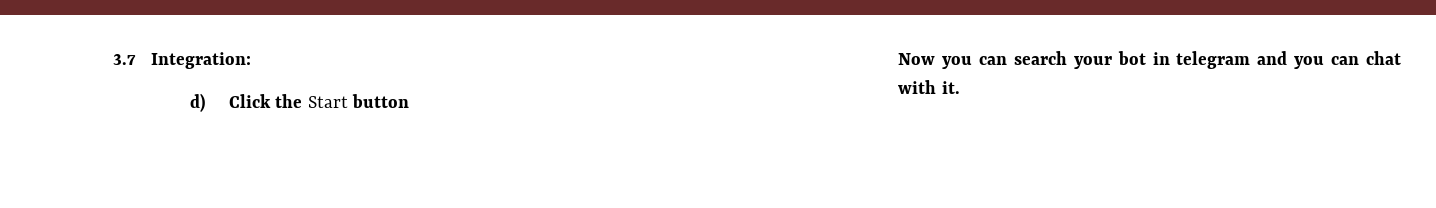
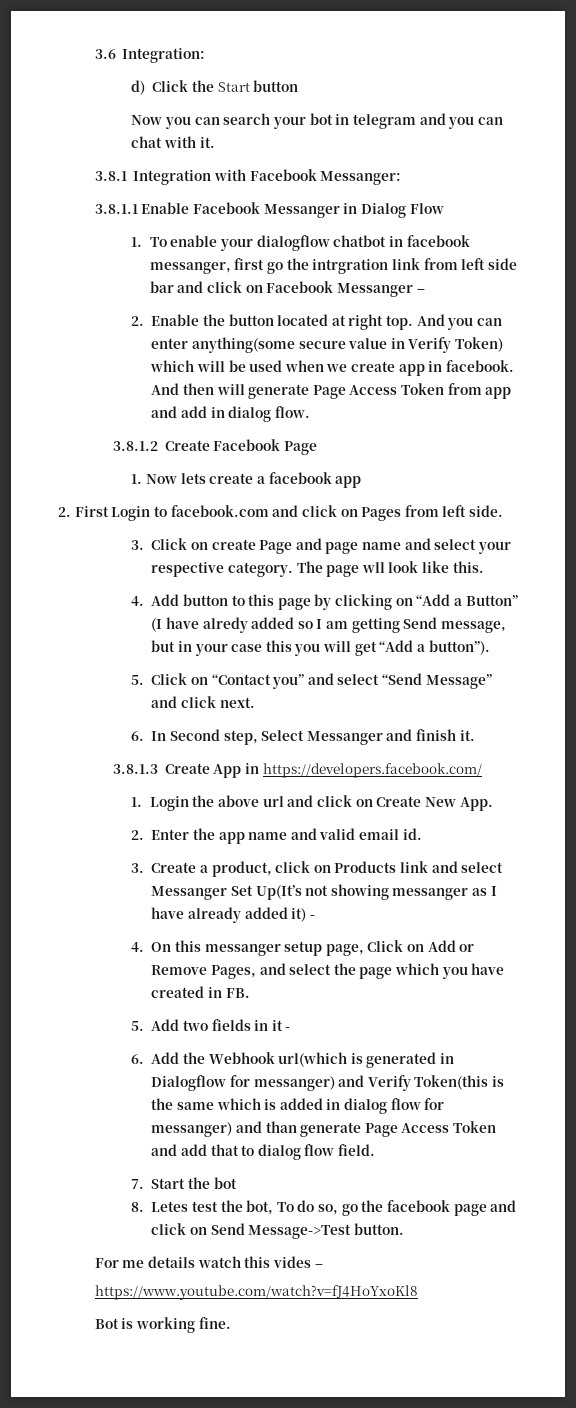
[112,54,136,65] 3.7 -> [94,49,116,59] 3.6
(960, 87) none -> [94,169,402,185] [94,202,444,218] [131,235,470,251] [149,258,517,274] [149,281,425,297] [131,314,503,330] [151,337,504,353] [150,360,515,376] [151,383,512,399] [151,406,310,422] [113,439,318,455] [131,472,362,488] [58,505,504,521] [131,538,512,554] [151,561,484,577] [131,594,518,610] [151,617,507,633] [151,640,490,656] [131,673,492,689] [151,696,255,708] [131,729,475,745] [113,763,482,778] [131,795,493,811] [131,828,422,844] [131,861,504,877] [151,884,497,900] [151,907,315,923] [131,940,475,956] [151,963,505,979] [151,986,250,998] [131,1019,291,1031] [131,1052,455,1068] [151,1075,505,1091] [151,1098,445,1114] [151,1121,497,1137] [151,1144,376,1160] [131,1177,237,1189] [131,1200,517,1216] [151,1223,404,1239] [94,1256,323,1268] [94,1285,418,1300] [94,1317,231,1333] // 3.8.1 Integration with Facebook Messanger: // 3.8.1.1 Enable Facebook Messanger in Dialog Flow // 1. To enable your dialogflow chatbot in facebook messanger, first go the intrgration link from left side bar and click on Facebook Messanger – // 2. Enable the button located at right top. And you can enter anything(some secure value in Verify Token) which will be used when we create app in facebook. And then will generate Page Access Token from app and add in dialog flow. // 3.8.1.2 Create Facebook Page // 1. Now lets create a facebook app // 2. First Login to facebook.com and click on Pages from left side. // 3. Click on create Page and page name and select your respective category. The page wll look like this. // 4. Add button to this page by clicking on “Add a Button” (I have alredy added so I am getting Send message, but in your case this you will get “Add a button”). // 5. Click on “Contact you” and select “Send Message” and click next. // 6. In Second step, Select Messanger and finish it. // 3.8.1.3 Create App in https://developers.facebook.com/ // 1. Login the above url and click on Create New App. // 2. Enter the app name and valid email id. // 3. Create a product, click on Products link and select Messanger Set Up(It’s not showing messanger as I have already added it) - // 4. On this messanger setup page, Click on Add or Remove Pages, and select the page which you have created in FB. // 5. Add two fields in it - // 6. Add the Webhook url(which is generated in Dialogflow for messanger) and Verify Token(this is the same which is added in dialog flow for messanger) and than generate Page Access Token and add that to dialog flow field. // 7. Start the bot // 8. Letes test the bot, To do so, go the facebook page and click on Send Message->Test button. // For me details watch this vides – // https://www.youtube.com/watch?v=fJ4HoYxoKl8 // Bot is working fine.

